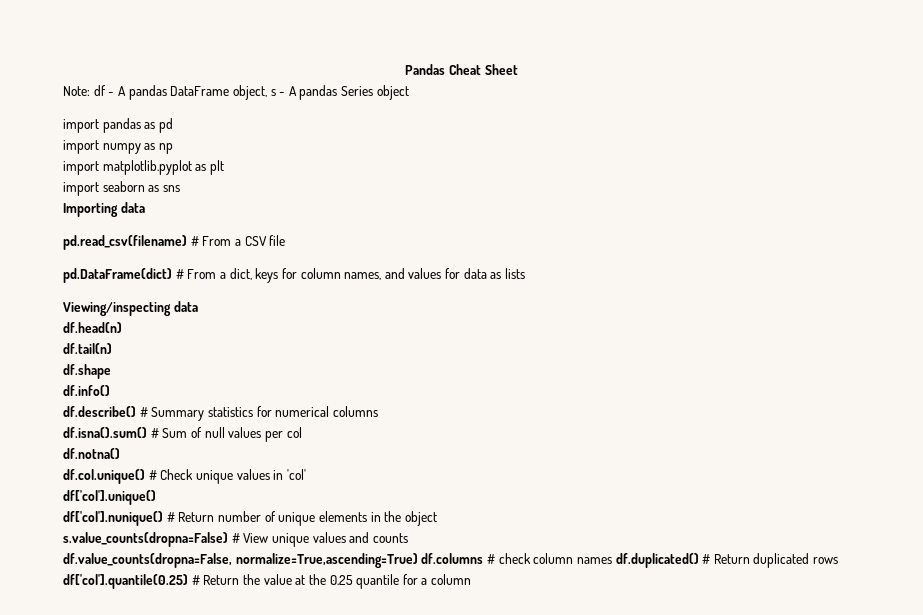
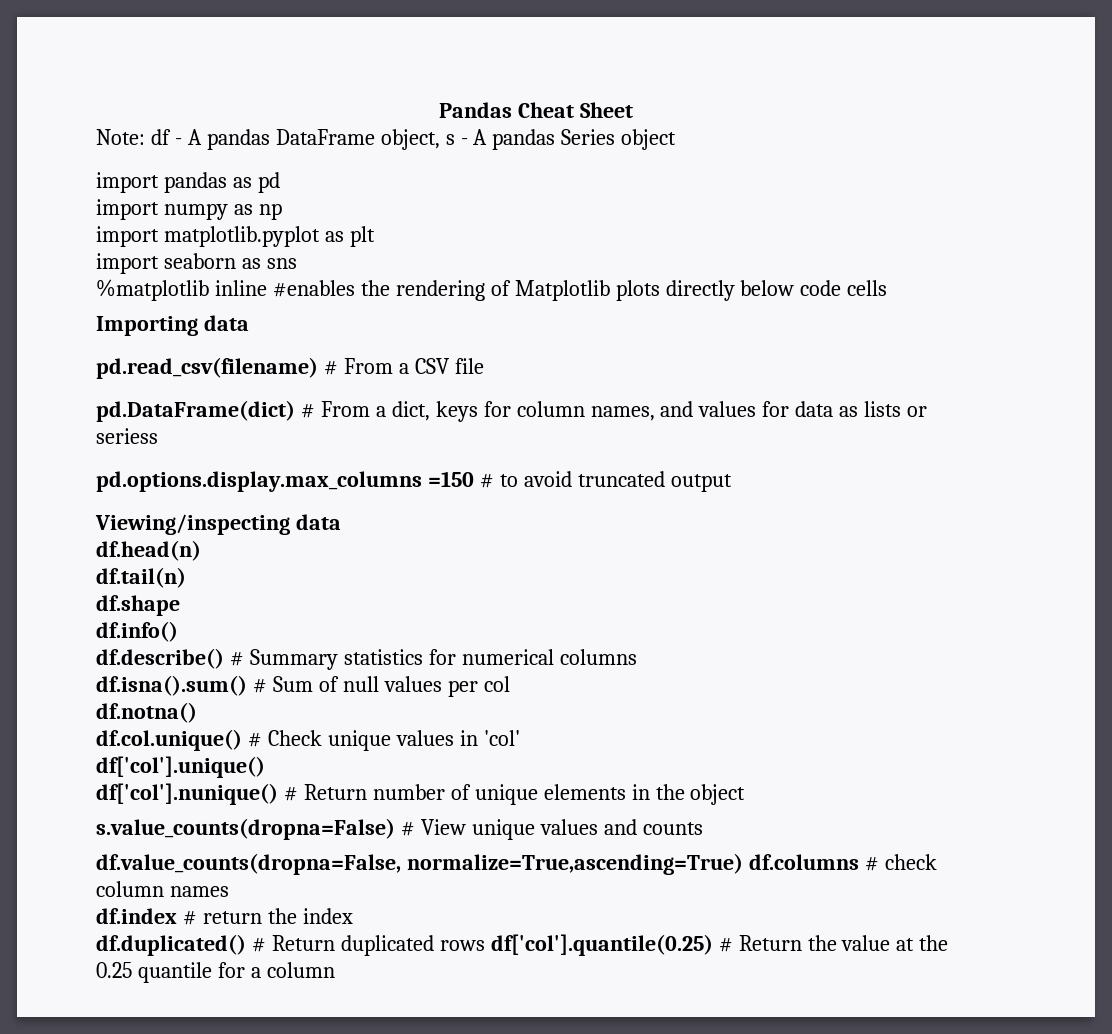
(180, 188) none -> [96,279,888,301] // %matplotlib inline #enables the rendering of Matplotlib plots directly below code cells
(526, 273) none -> [907,406,928,417] [96,428,158,444] [96,471,732,492] or seriess // pd.options.display.max_columns =150 # to avoid truncated output
(612, 560) none -> [96,908,353,925] // df.index # return the index //

